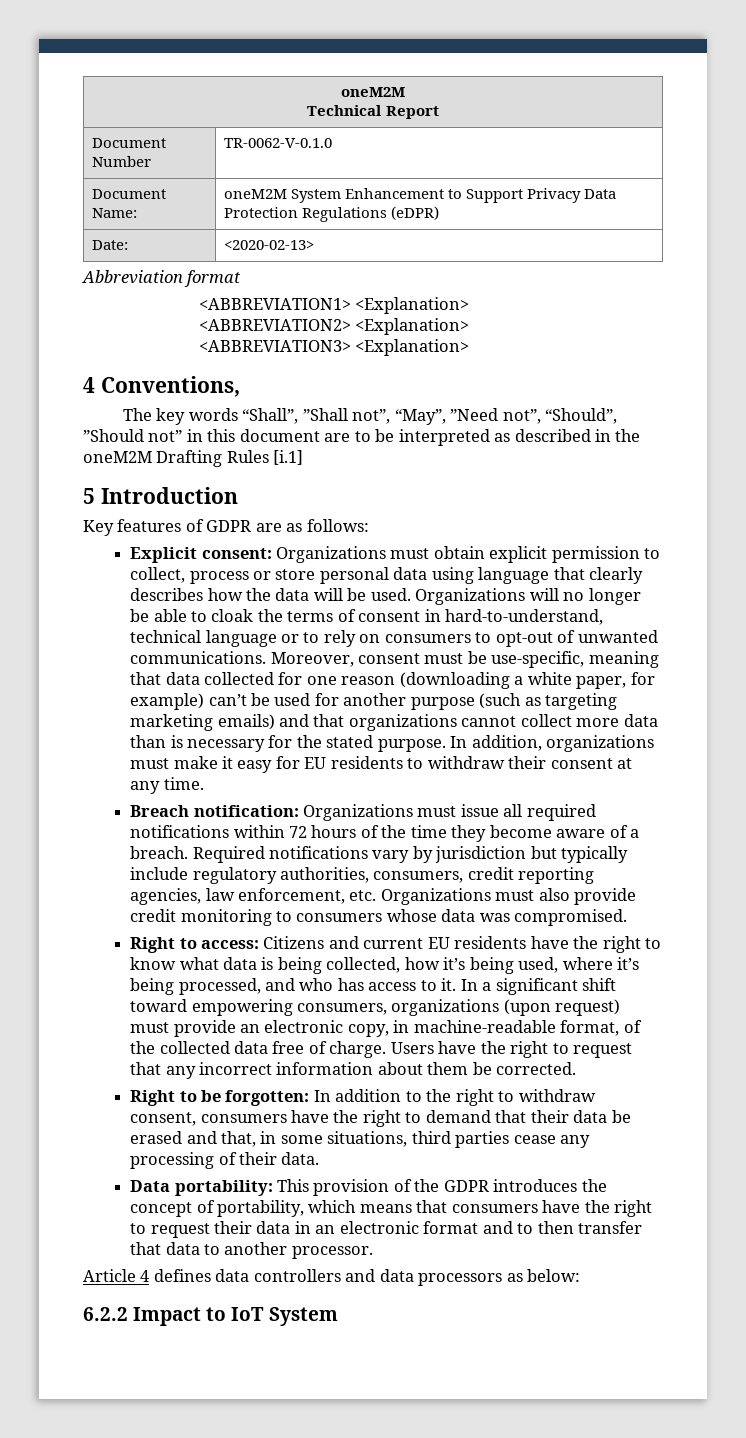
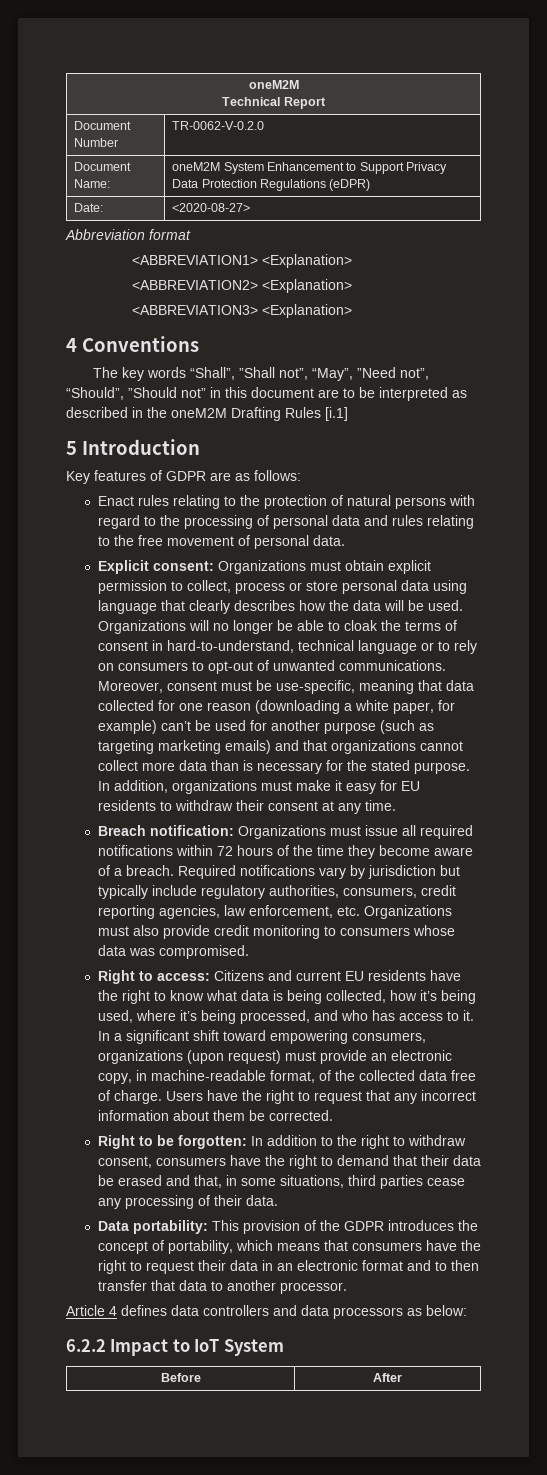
[223,138,332,148] TR-0062-V-0.1.0 -> [172,121,265,130] TR-0062-V-0.2.0
[223,240,314,250] <2020-02-13> -> [172,203,251,212] <2020-08-27>
[100,376,240,397] Conventions, -> [81,336,199,352] Conventions
(369, 525) none -> [97,495,475,509] [97,515,474,529] [97,535,345,549] // Enact rules relating to the protection of natural persons with regard to the processing of personal data and rules relating to the free movement of personal data.
(338, 1316) none -> [160,1373,201,1382] [373,1373,402,1382] // Before | After

